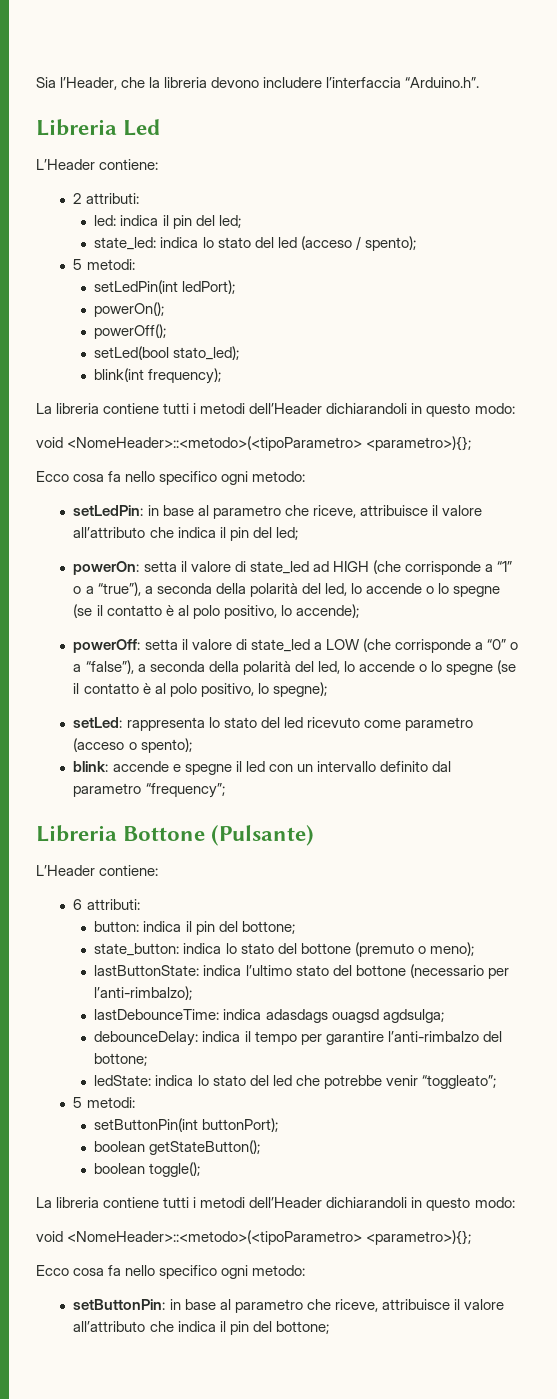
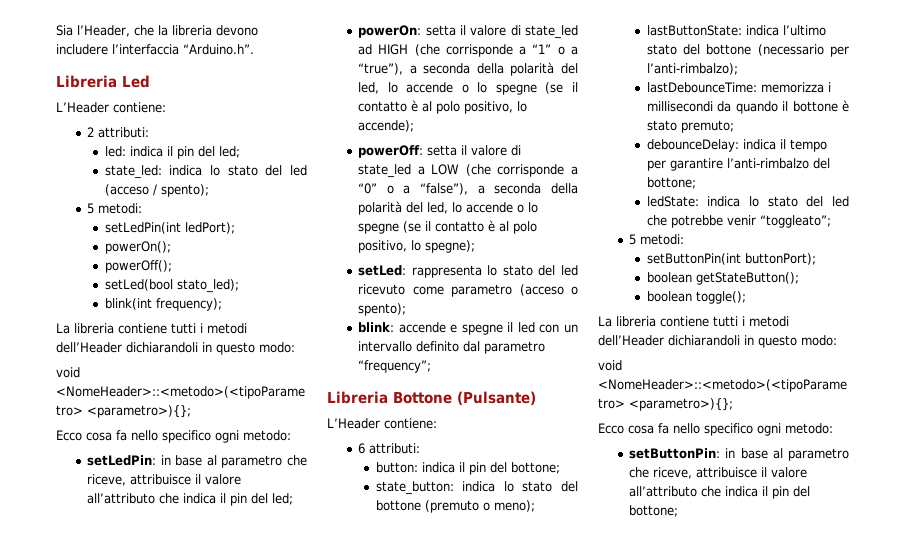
[223,1009,444,1023] indica adasdags ouagsd agdsulga; -> [760,82,831,93] [646,100,849,114] [646,120,734,133] memorizza i millisecondi da quando il bottone è stato premuto;

